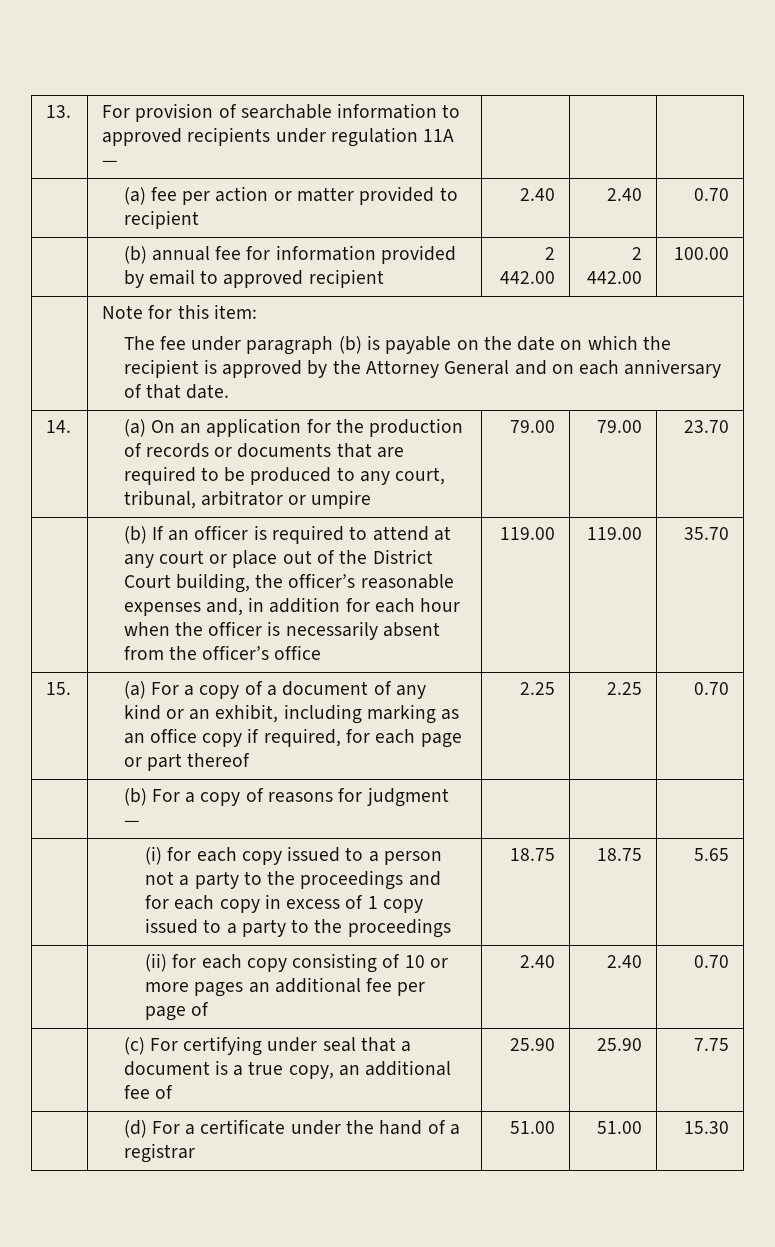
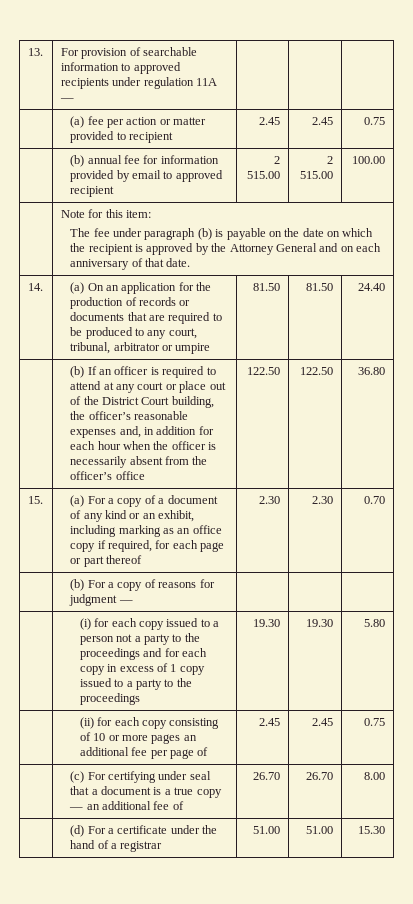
[519,188,555,201] [606,188,642,201] [693,188,729,201] 2.40 | 2.40 | 0.70 -> [259,117,281,125] [312,117,334,125] [364,117,386,125] 2.45 | 2.45 | 0.75
[499,271,555,284] [631,247,642,260] [586,271,642,284] 442.00 | 2 442.00 -> [247,171,281,179] [327,156,334,164] [300,171,334,179] 515.00 | 2 515.00
[509,420,555,433] [596,420,642,433] [683,420,729,433] 79.00 | 79.00 | 23.70 -> [253,283,281,291] [306,283,334,291] [358,283,386,291] 81.50 | 81.50 | 24.40
[499,527,555,540] [586,527,642,540] [683,527,729,540] 119.00 | 119.00 | 35.70 -> [247,367,281,375] [300,367,334,375] [358,367,386,375] 122.50 | 122.50 | 36.80
[519,682,555,695] [606,682,642,695] 2.25 | 2.25 -> [259,496,281,504] [312,496,334,504] 2.30 | 2.30
[509,848,555,861] [596,848,642,861] [693,848,729,861] 18.75 | 18.75 | 5.65 -> [253,619,281,627] [306,619,334,627] [364,619,386,627] 19.30 | 19.30 | 5.80
[519,955,555,968] [606,955,642,968] [693,955,729,968] 2.40 | 2.40 | 0.70 -> [259,718,281,726] [312,718,334,726] [364,718,386,726] 2.45 | 2.45 | 0.75
[288,1065,334,1079] copy, -> [196,789,222,798] [69,807,84,810] copy —
[509,1038,555,1051] [596,1038,642,1051] [693,1038,729,1051] 25.90 | 25.90 | 7.75 -> [253,772,281,780] [306,772,334,780] [364,772,386,780] 26.70 | 26.70 | 8.00

